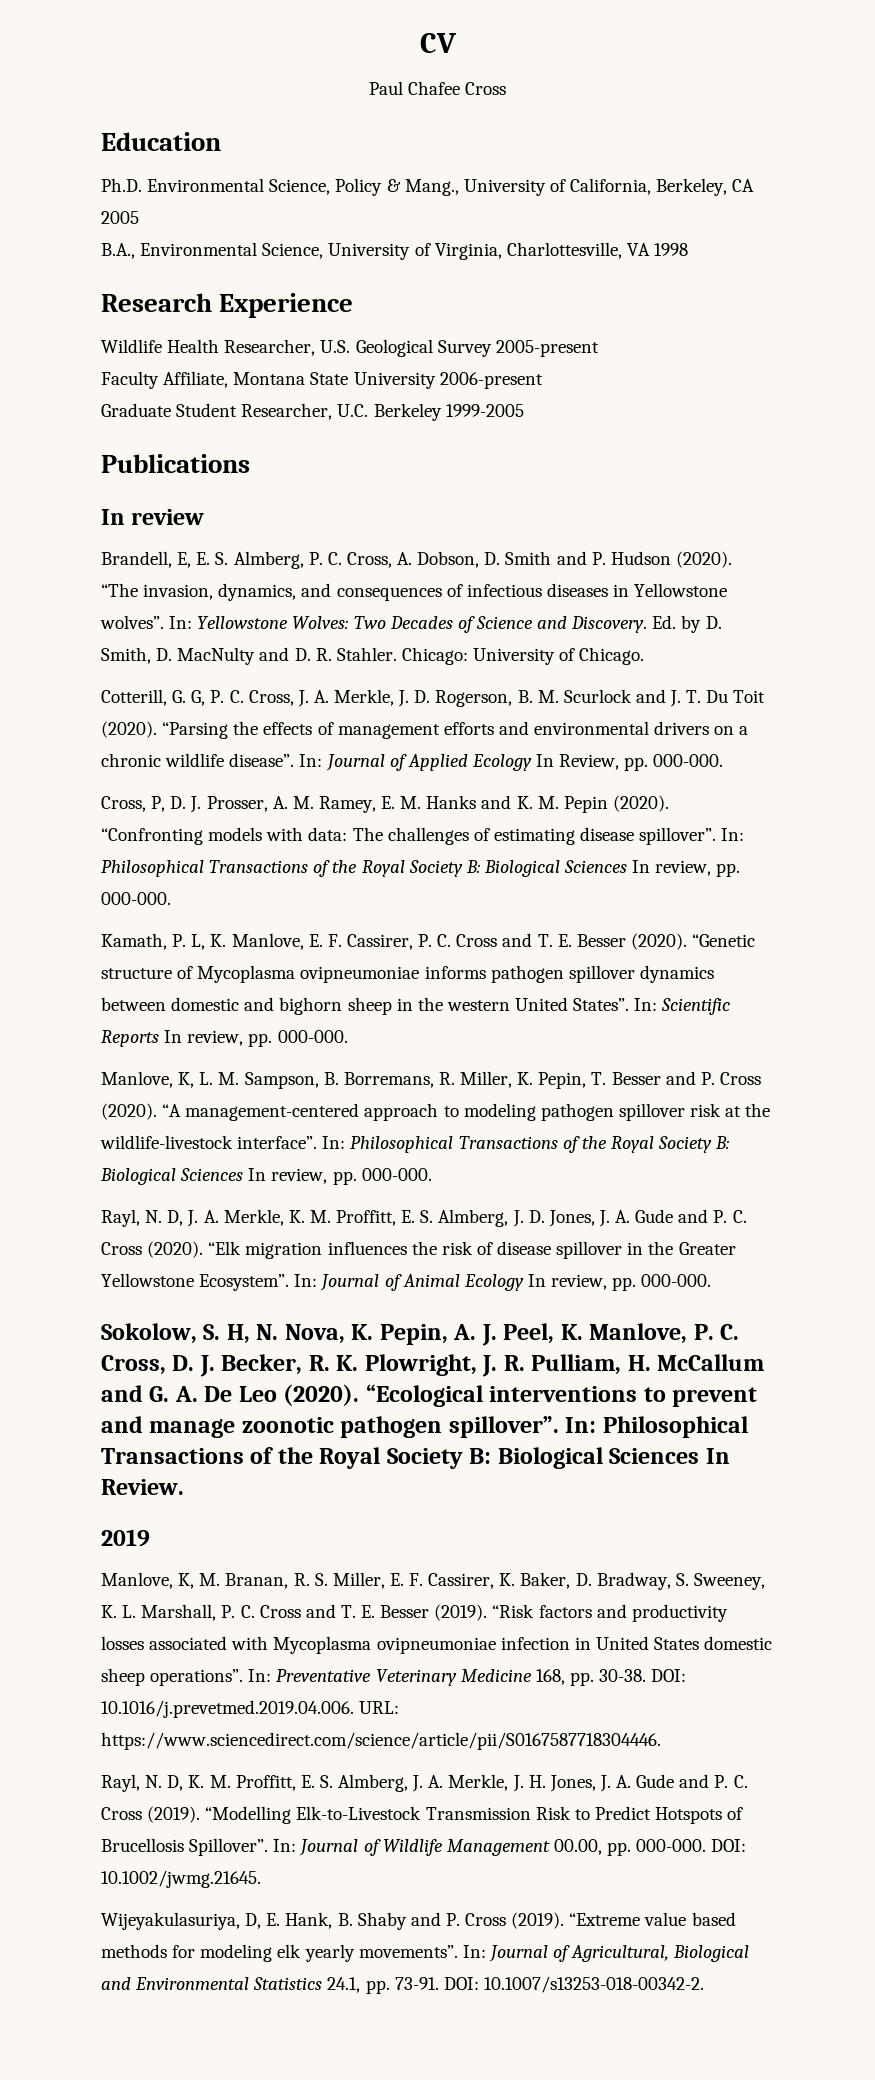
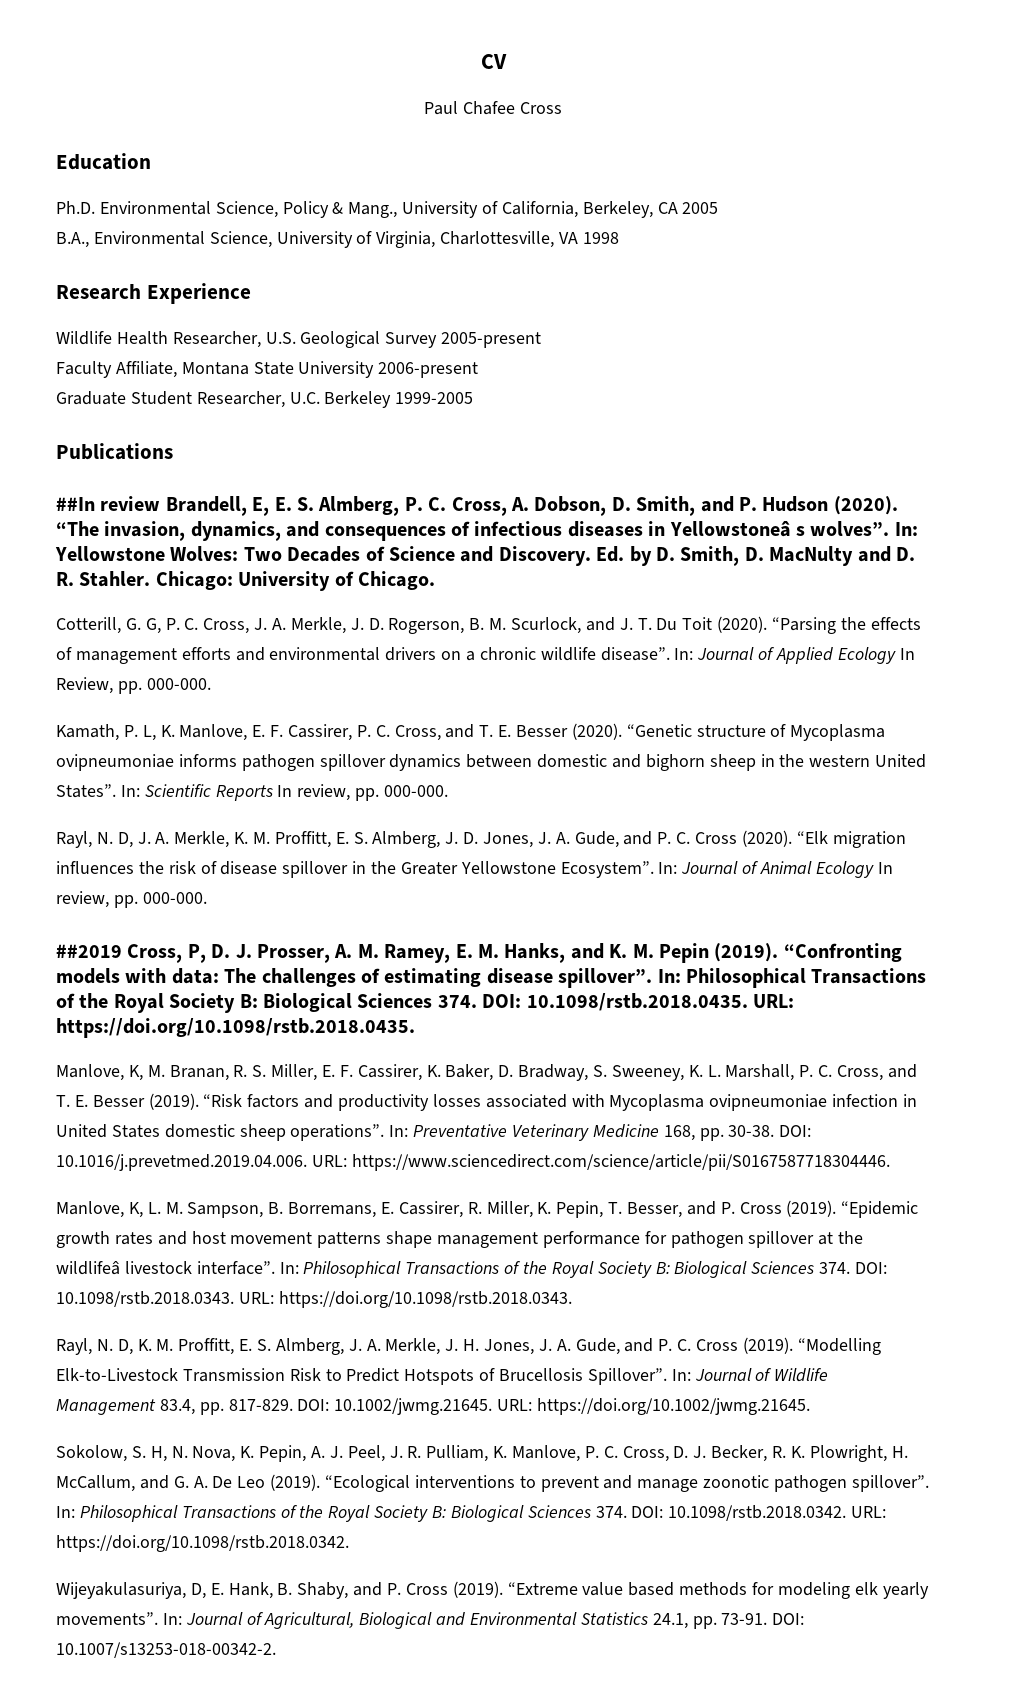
[101,509,125,525] In -> [56,497,95,511] ##In
(205, 517) // -> (161, 503) none
[505,551,552,565] Smith -> [636,496,696,516] Smith,
[634,583,728,597] Yellowstone -> [669,521,805,537] Yellowstoneâ s
[563,689,632,703] Scurlock -> [511,617,582,634] Scurlock,
[101,795,669,813] [101,827,745,845] [101,860,741,877] [101,892,171,905] // Cross, P, D. J. Prosser, A. M. Ramey, E. M. Hanks and K. M. Pepin (2020). “Confronting models with data: The challenges of estimating disease spillover”. In: Philosophical Transactions of the Royal Society B: Biological Sciences In review, pp. 000-000. -> (211, 684) none
[456,934,498,947] Cross -> [394,725,441,741] Cross,
[101,1071,761,1089] [101,1103,771,1121] [100,1135,730,1153] [100,1168,432,1185] // Manlove, K, L. M. Sampson, B. Borremans, R. Miller, K. Pepin, T. Besser and P. Cross (2020). “A management-centered approach to modeling pathogen spillover risk at the wildlife-livestock interface”. In: Philosophical Transactions of the Royal Society B: Biological Sciences In review, pp. 000-000. -> (449, 791) none
[635,1209,674,1223] Gude -> [574,831,619,848] Gude,
[101,1323,740,1346] [101,1354,765,1377] [101,1384,758,1407] [101,1416,443,1438] Sokolow, S. H, N. Nova, K. Pepin, A. J. Peel, K. Manlove, P. C. Cross, D. J. Becker, R. K. Plowright, J. R. Pulliam, H. McCallum and G. A. De Leo (2020). “Ecological interventions to prevent and manage zoonotic pathogen -> [56,943,902,963] [56,968,553,987] ##2019 Cross, P, D. J. Prosser, A. M. Ramey, E. M. Hanks, and K. M. Pepin (2019). “Confronting models with data: The challenges of estimating disease
[705,1448,730,1464] [101,1479,184,1495] [101,1529,150,1547] In Review. // 2019 -> [437,993,794,1011] [56,1018,415,1038] 374. DOI: 10.1098/rstb.2018.0435. URL: https://doi.org/10.1098/rstb.2018.0435.
[259,1605,301,1618] Cross -> [837,1065,884,1081] Cross,
(661, 1741) none -> [56,1200,919,1218] [56,1231,864,1248] [56,1261,888,1278] [56,1291,572,1308] // Manlove, K, L. M. Sampson, B. Borremans, E. Cassirer, R. Miller, K. Pepin, T. Besser, and P. Cross (2019). “Epidemic growth rates and host movement patterns shape management performance for pathogen spillover at the wildlifeâ livestock interface”. In: Philosophical Transactions of the Royal Society B: Biological Sciences 374. DOI: 10.1098/rstb.2018.0343. URL: https://doi.org/10.1098/rstb.2018.0343.
[636,1774,675,1788] Gude -> [575,1338,620,1355] Gude,
[553,1839,707,1856] 00.00, pp. 000-000. -> [159,1399,293,1415] 83.4, pp. 817-829.
(261, 1879) none -> [497,1398,811,1415] [56,1445,908,1462] [56,1474,929,1492] [56,1505,887,1522] [56,1535,349,1552] URL: https://doi.org/10.1002/jwmg.21645. // Sokolow, S. H, N. Nova, K. Pepin, A. J. Peel, J. R. Pulliam, K. Manlove, P. C. Cross, D. J. Becker, R. K. Plowright, H. McCallum, and G. A. De Leo (2019). “Ecological interventions to prevent and manage zoonotic pathogen spillover”. In: Philosophical Transactions of the Royal Society B: Biological Sciences 374. DOI: 10.1098/rstb.2018.0342. URL: https://doi.org/10.1098/rstb.2018.0342.
[357,1912,407,1930] Shaby -> [297,1582,349,1599] Shaby,

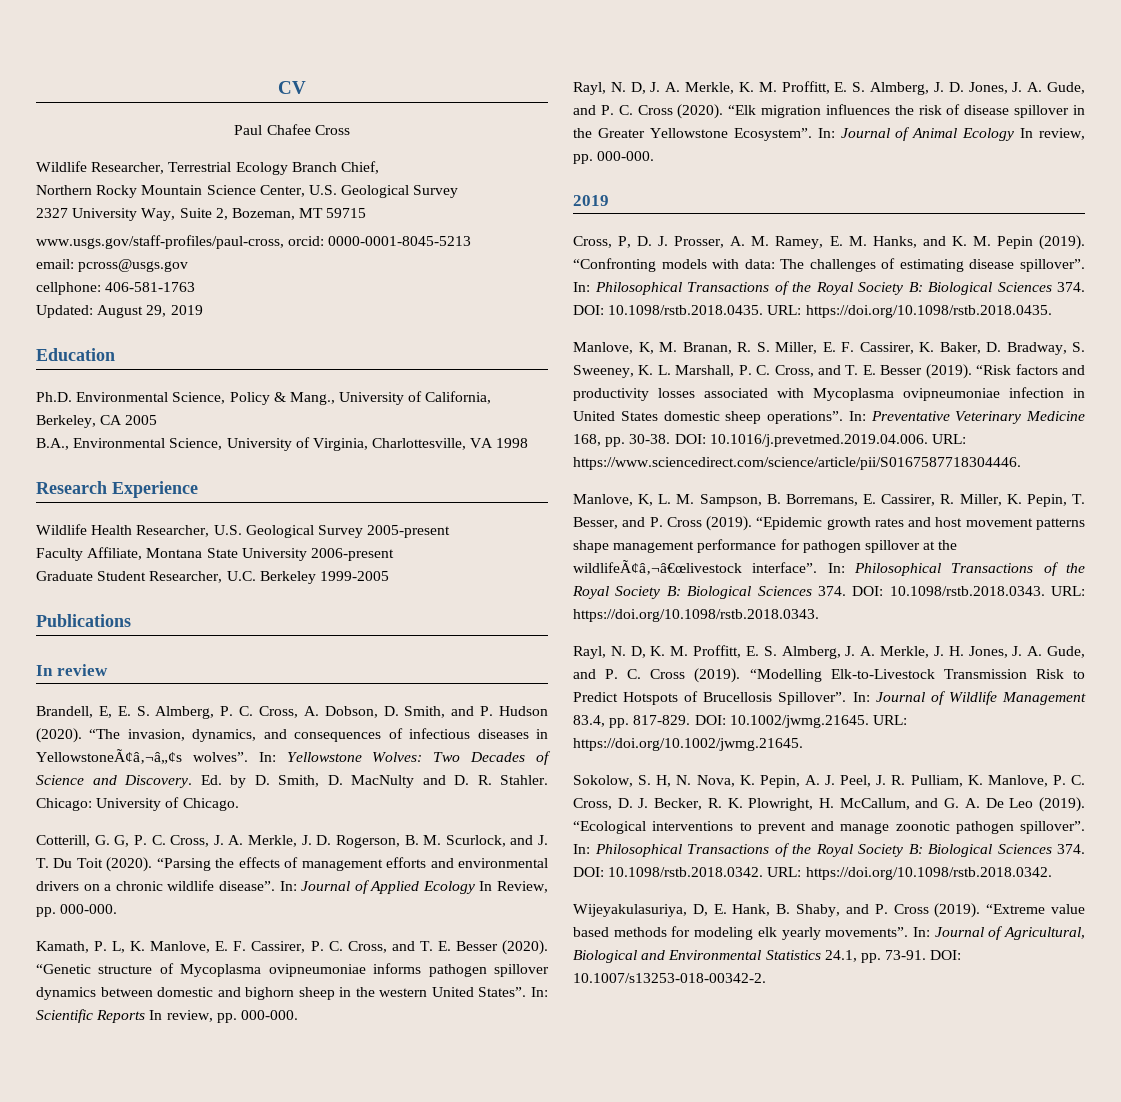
(562, 108) none -> [36,161,379,175] [36,185,459,198] [36,208,367,221] [36,235,472,249] [36,259,189,272] [36,282,196,295] [36,305,203,318] // Wildlife Researcher, Terrestrial Ecology Branch Chief, // Northern Rocky Mountain Science Center, U.S. Geological Survey // 2327 University Way, Suite 2, Bozeman, MT 59715 // www.usgs.gov/staff-profiles/paul-cross, orcid: 0000-0001-8045-5213 // email: pcross@usgs.gov // cellphone: 406-581-1763 // Updated: August 29, 2019
[56,497,95,511] ##In -> [36,665,53,676] In
(161, 503) none -> (108, 670) //
[669,521,805,537] Yellowstoneâ s -> [36,749,182,764] YellowstoneÃ¢â‚¬â„¢s
[56,944,122,958] ##2019 -> [573,195,609,206] 2019 //
[56,1261,192,1275] wildlifeâ livestock -> [573,560,742,575] wildlifeÃ¢â‚¬â€œlivestock

